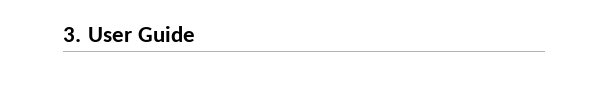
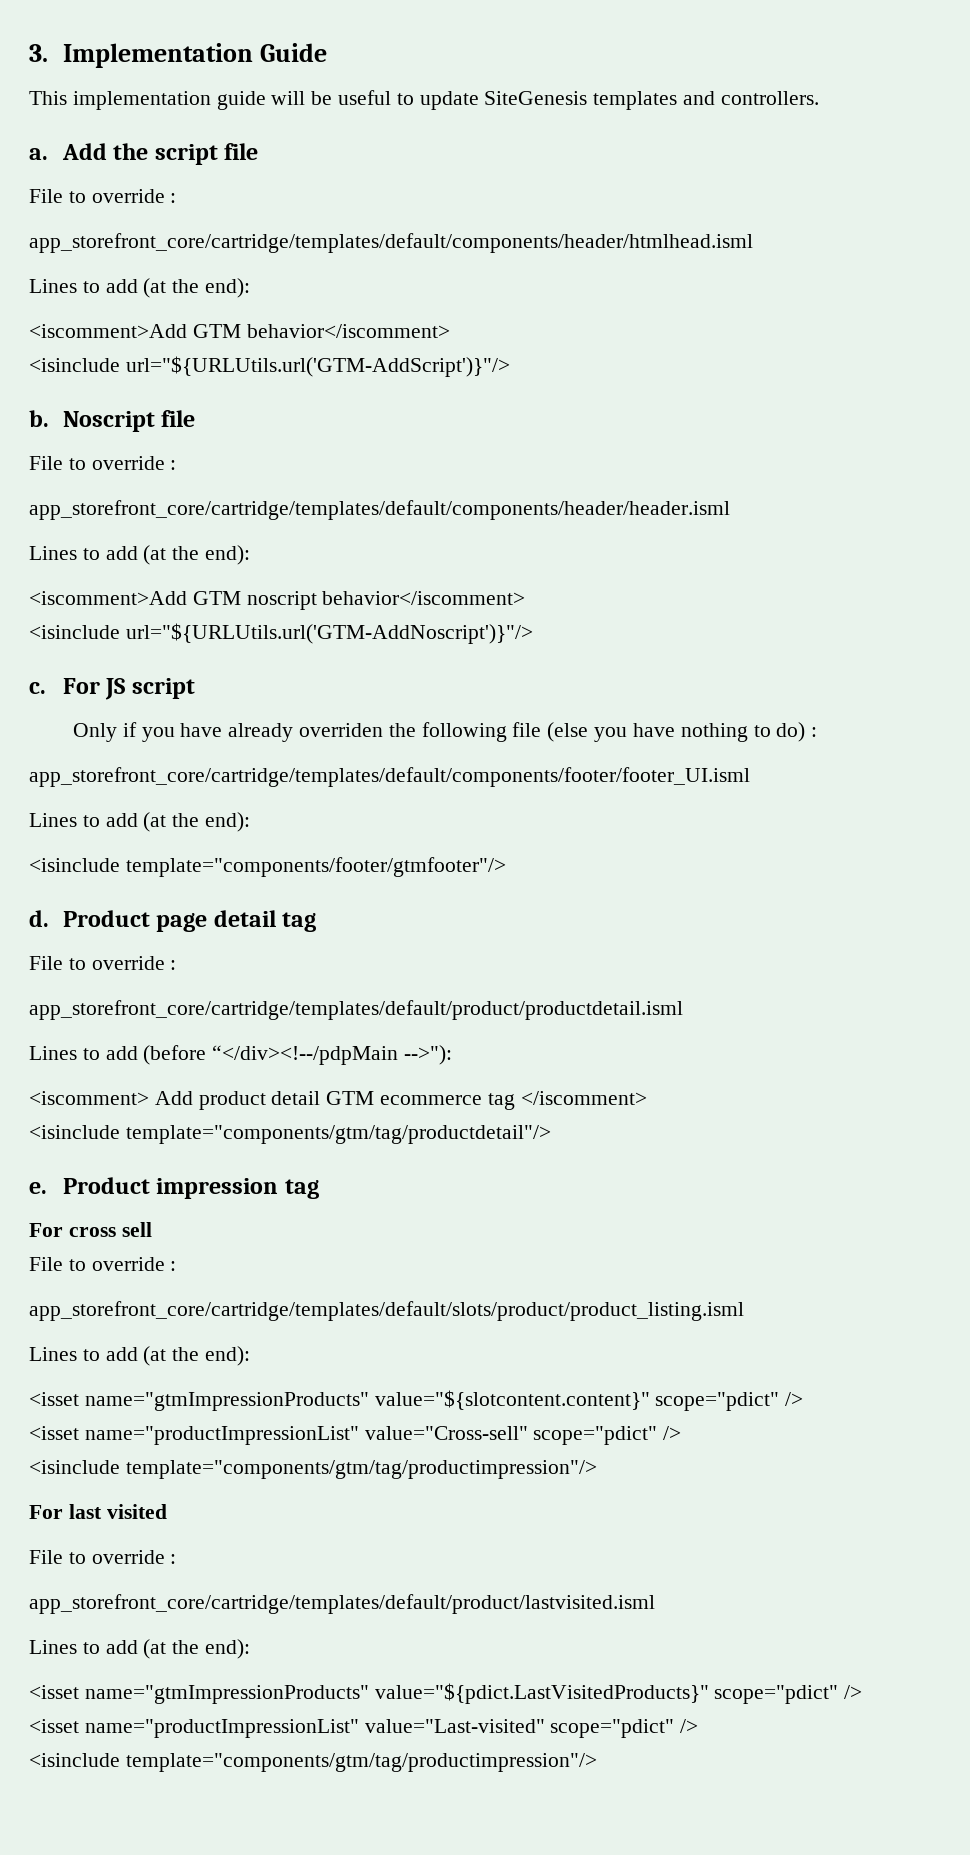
[88,27,133,42] User -> [62,43,253,68] Implementation
(196, 34) none -> [29,90,819,110] [29,143,259,165] [29,189,177,203] [29,233,753,253] [29,278,251,298] [29,324,450,338] [29,356,510,377] [29,410,196,432] [29,456,177,470] [29,500,730,520] [29,545,251,565] [29,591,526,610] [29,623,533,644] [29,678,195,700] [73,722,818,742] [29,767,750,787] [29,812,251,832] [29,857,506,877] [29,910,317,932] [29,956,177,970] [29,1000,683,1020] [29,1045,453,1065] [29,1091,647,1110] [29,1125,551,1144] [29,1177,319,1199] [29,1222,152,1237] [29,1257,177,1271] [29,1301,744,1321] [29,1346,251,1366] [29,1390,804,1411] [29,1426,682,1445] [29,1460,597,1479] [29,1504,167,1519] [29,1550,177,1564] [29,1594,655,1614] [29,1639,251,1659] [29,1683,863,1704] [29,1719,699,1738] [29,1753,597,1772] // This implementation guide will be useful to update SiteGenesis templates and controllers. // a. Add the script file // File to override : // app_storefront_core/cartridge/templates/default/components/header/htmlhead.isml // Lines to add (at the end): // <iscomment>Add GTM behavior</iscomment> // <isinclude url="${URLUtils.url('GTM-AddScript')}"/> // b. Noscript file // File to override : // app_storefront_core/cartridge/templates/default/components/header/header.isml // Lines to add (at the end): // <iscomment>Add GTM noscript behavior</iscomment> // <isinclude url="${URLUtils.url('GTM-AddNoscript')}"/> // c. For JS script // Only if you have already overriden the following file (else you have nothing to do) : // app_storefront_core/cartridge/templates/default/components/footer/footer_UI.isml // Lines to add (at the end): // <isinclude template="components/footer/gtmfooter"/> // d. Product page detail tag // File to override : // app_storefront_core/cartridge/templates/default/product/productdetail.isml // Lines to add (before “</div><!--/pdpMain -->"): // <iscomment> Add product detail GTM ecommerce tag </iscomment> // <isinclude template="components/gtm/tag/productdetail"/> // e. Product impression tag // For cross sell // File to override : // app_storefront_core/cartridge/templates/default/slots/product/product_listing.isml // Lines to add (at the end): // <isset name="gtmImpressionProducts" value="${slotcontent.content}" scope="pdict" /> // <isset name="productImpressionList" value="Cross-sell" scope="pdict" /> // <isinclude template="components/gtm/tag/productimpression"/> // For last visited // File to override : // app_storefront_core/cartridge/templates/default/product/lastvisited.isml // Lines to add (at the end): // <isset name="gtmImpressionProducts" value="${pdict.LastVisitedProducts}" scope="pdict" /> // <isset name="productImpressionList" value="Last-visited" scope="pdict" /> // <isinclude template="components/gtm/tag/productimpression"/>

